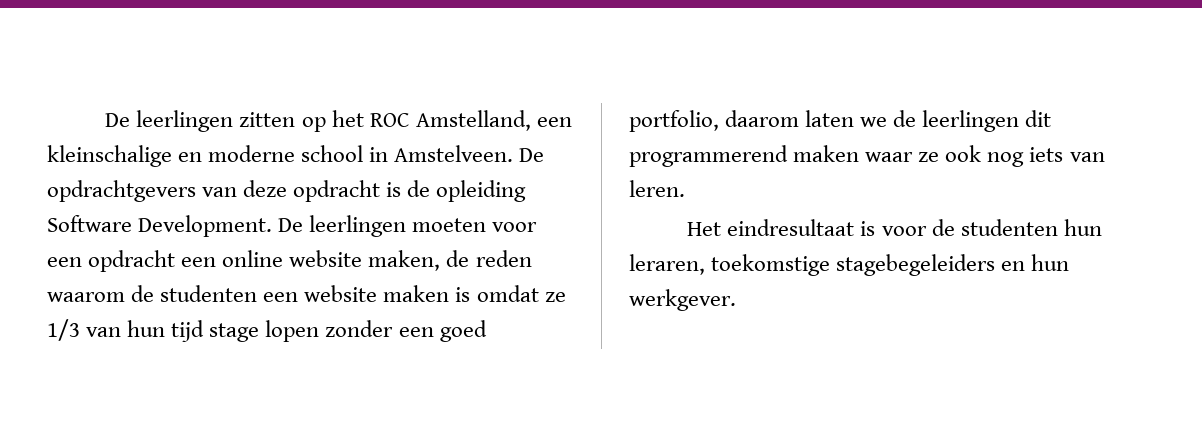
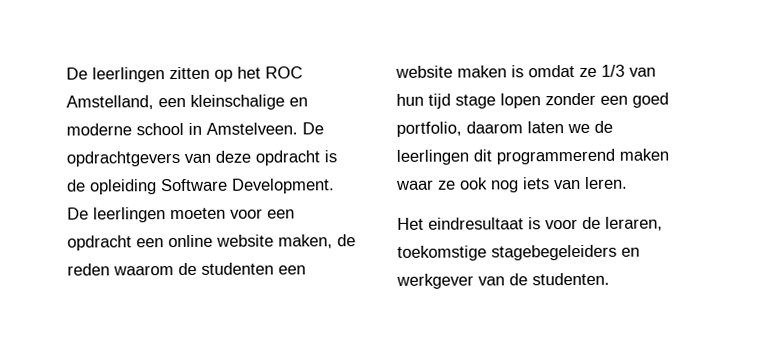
[960,219,1102,236] studenten hun -> (601, 222) none
[1031,254,1070,271] [629,289,736,311] hun werkgever. -> [396,272,610,289] werkgever van de studenten.

